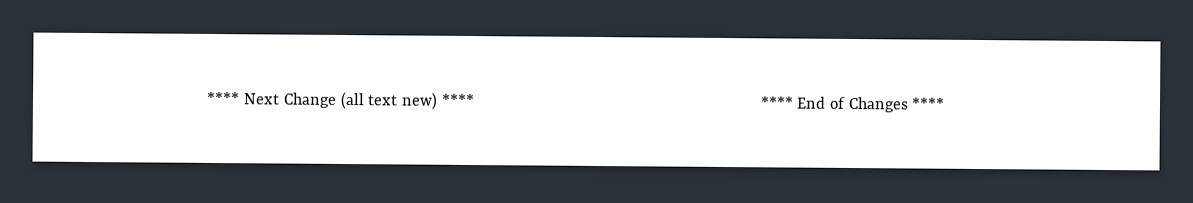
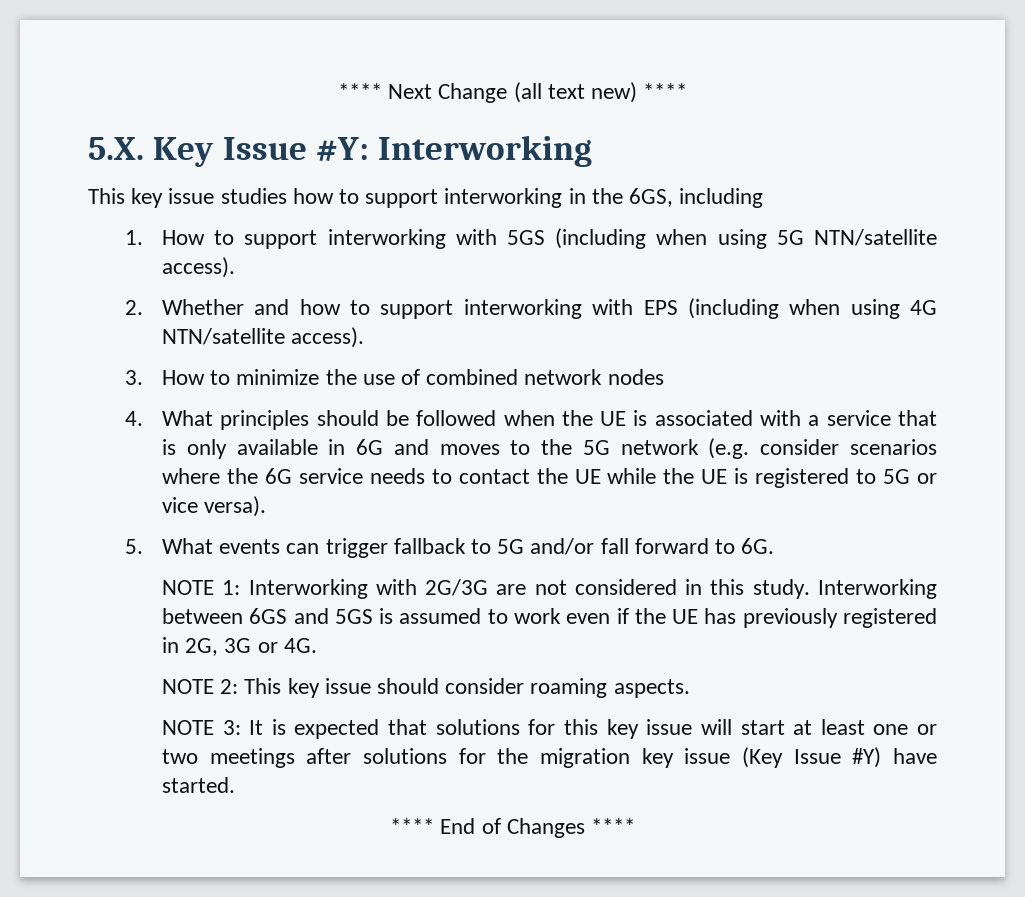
(475, 100) none -> [88,135,593,167] [88,188,764,208] [124,228,937,249] [161,257,235,278] [124,298,938,319] [161,327,365,348] [124,369,664,385] [124,410,937,430] [161,438,937,459] [161,468,937,488] [161,496,267,517] [124,538,775,558] [161,579,937,599] [161,608,938,628] [161,637,317,656] [161,678,690,698] [161,719,937,739] [161,747,937,768] [161,777,235,793] // 5.X. Key Issue #Y: Interworking // This key issue studies how to support interworking in the 6GS, including // 1. How to support interworking with 5GS (including when using 5G NTN/satellite access). // 2. Whether and how to support interworking with EPS (including when using 4G NTN/satellite access). // 3. How to minimize the use of combined network nodes // 4. What principles should be followed when the UE is associated with a service that is only available in 6G and moves to the 5G network (e.g. consider scenarios where the 6G service needs to contact the UE while the UE is registered to 5G or vice versa). // 5. What events can trigger fallback to 5G and/or fall forward to 6G. // NOTE 1: Interworking with 2G/3G are not considered in this study. Interworking between 6GS and 5GS is assumed to work even if the UE has previously registered in 2G, 3G or 4G. // NOTE 2: This key issue should consider roaming aspects. // NOTE 3: It is expected that solutions for this key issue will start at least one or two meetings after solutions for the migration key issue (Key Issue #Y) have started.

